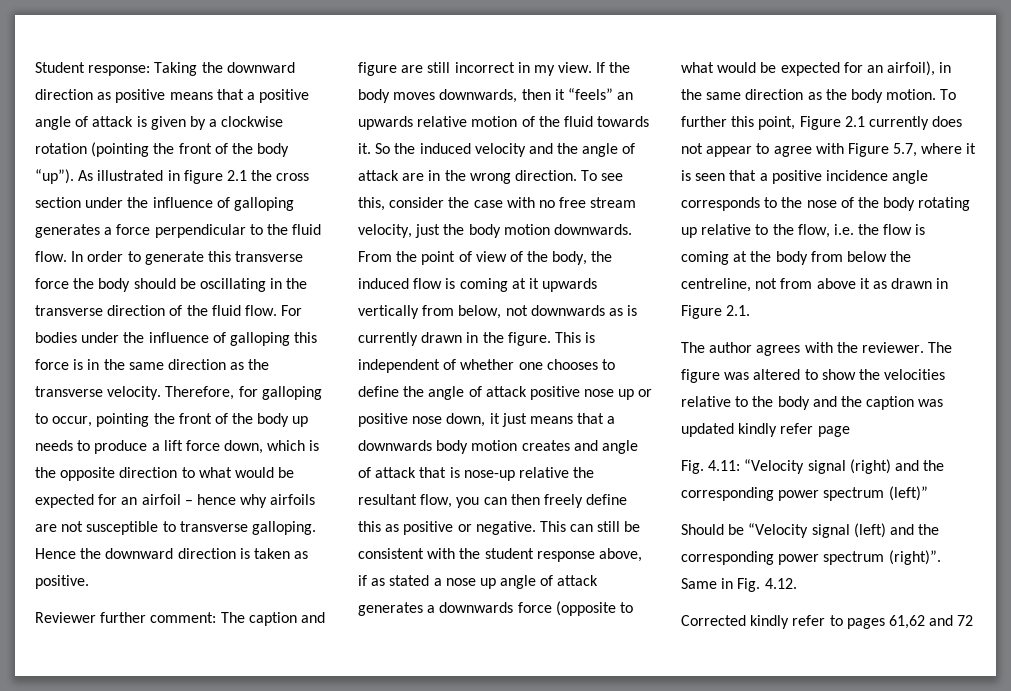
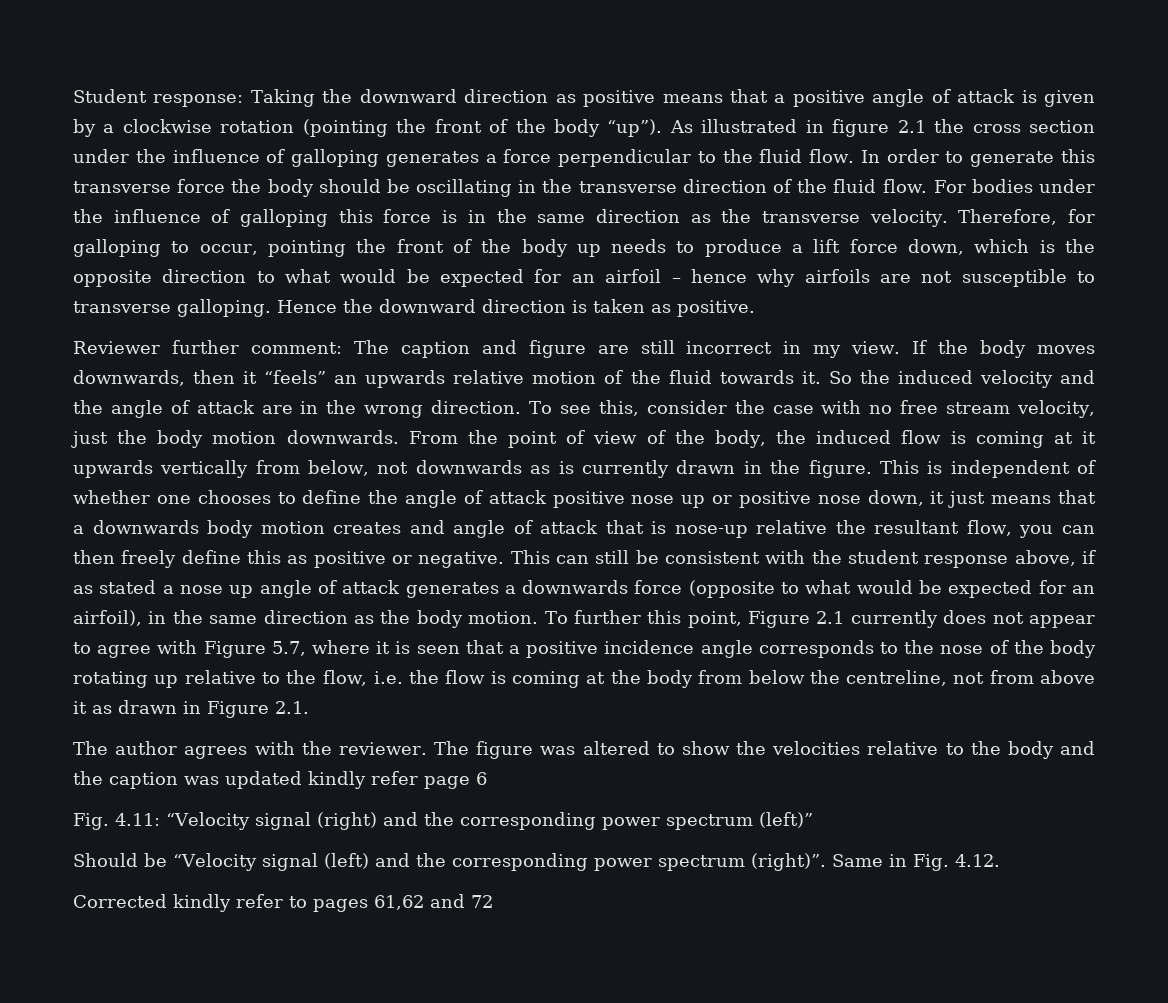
(850, 431) none -> [476,772,487,785] 6

